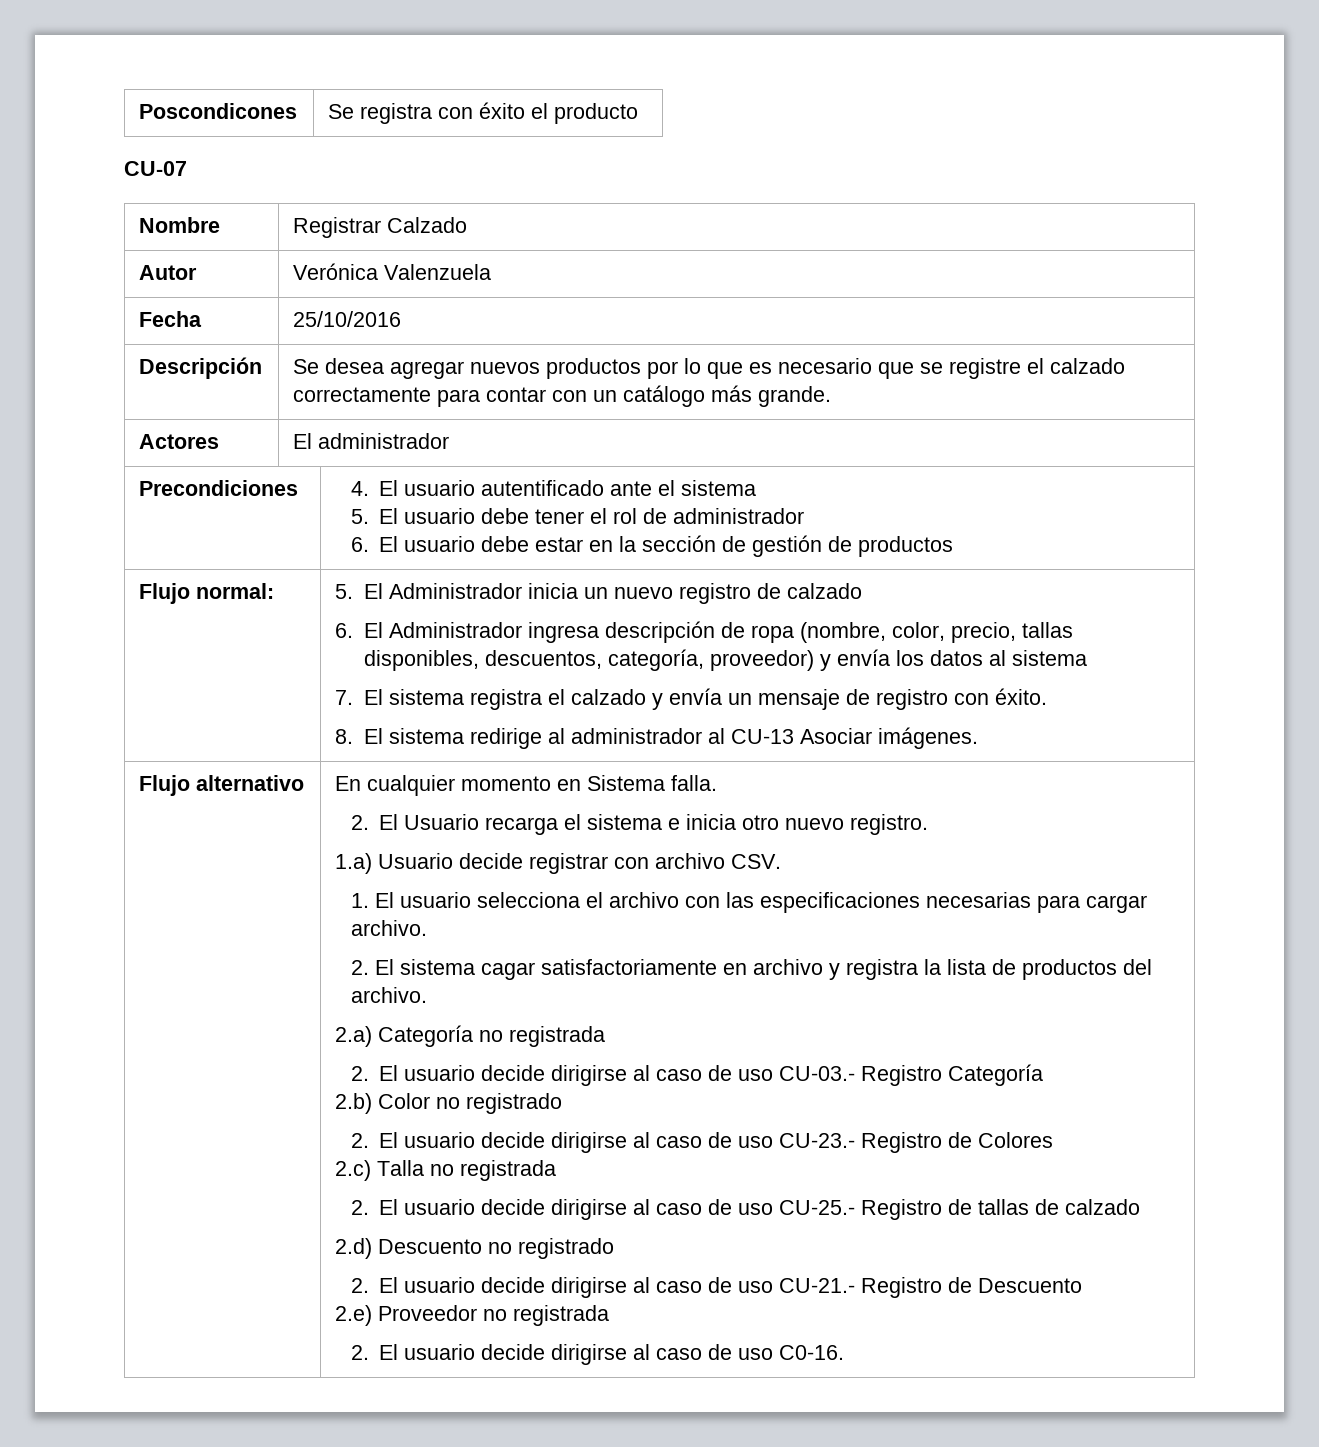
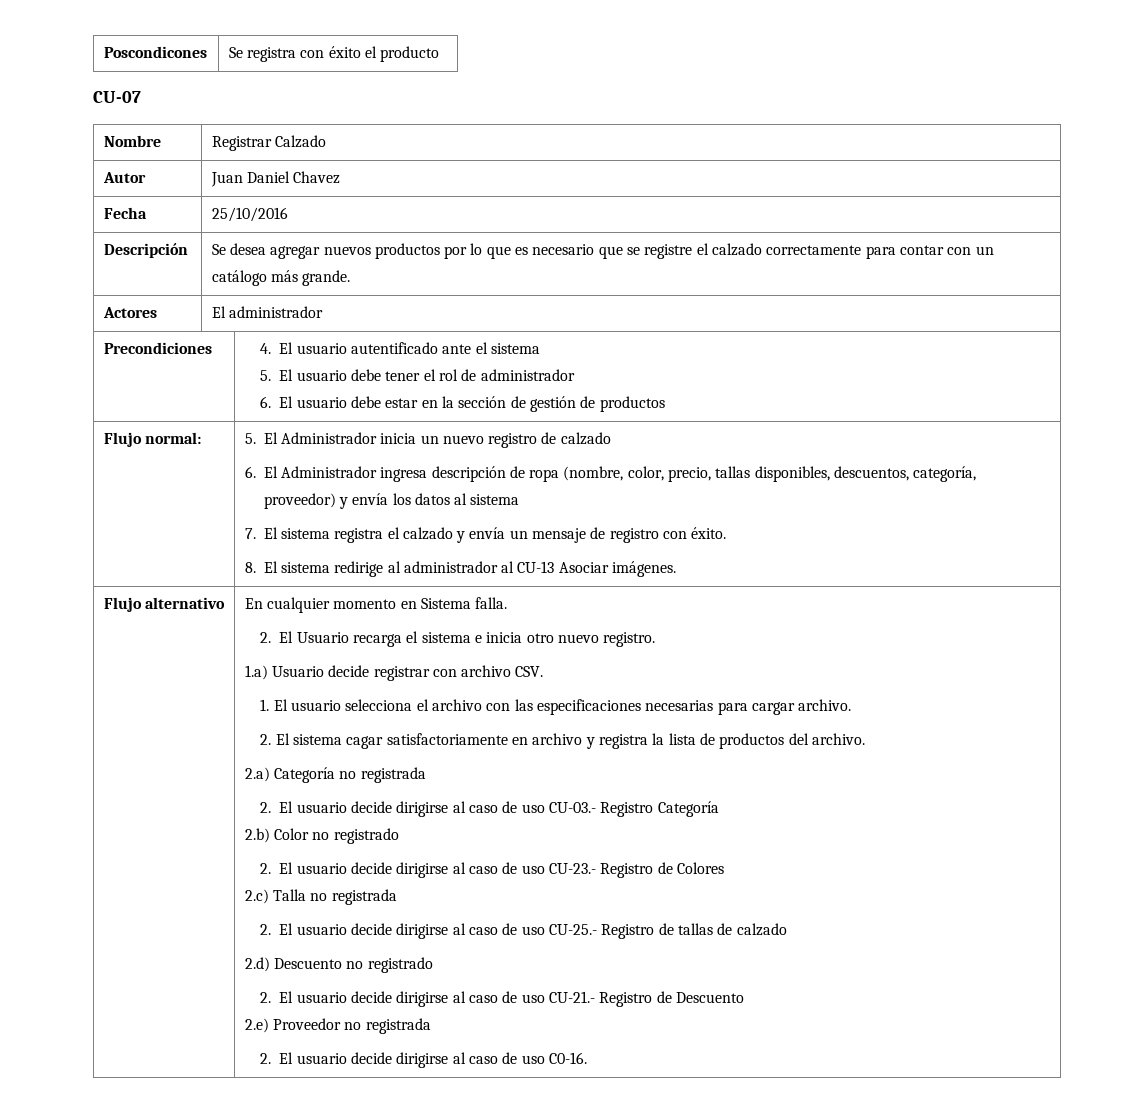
[293,263,492,280] Verónica Valenzuela -> [210,171,341,187] Juan Daniel Chavez

